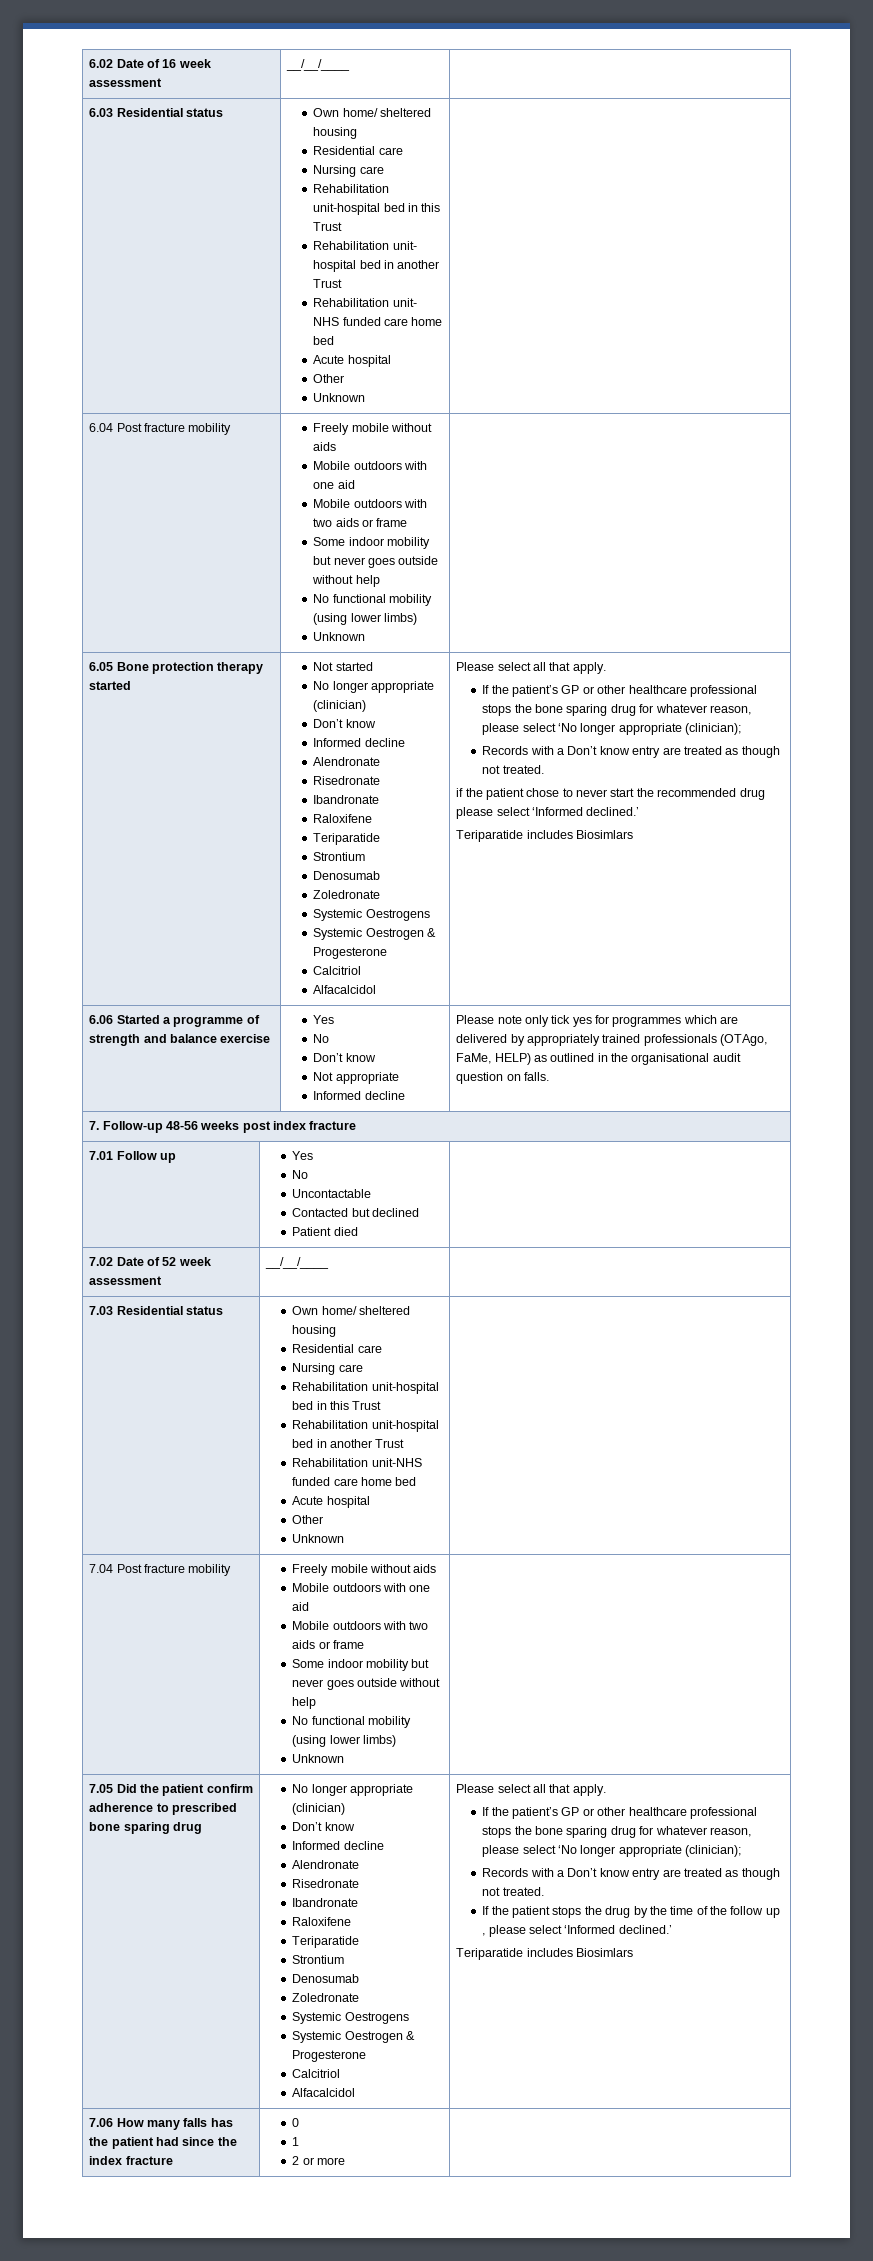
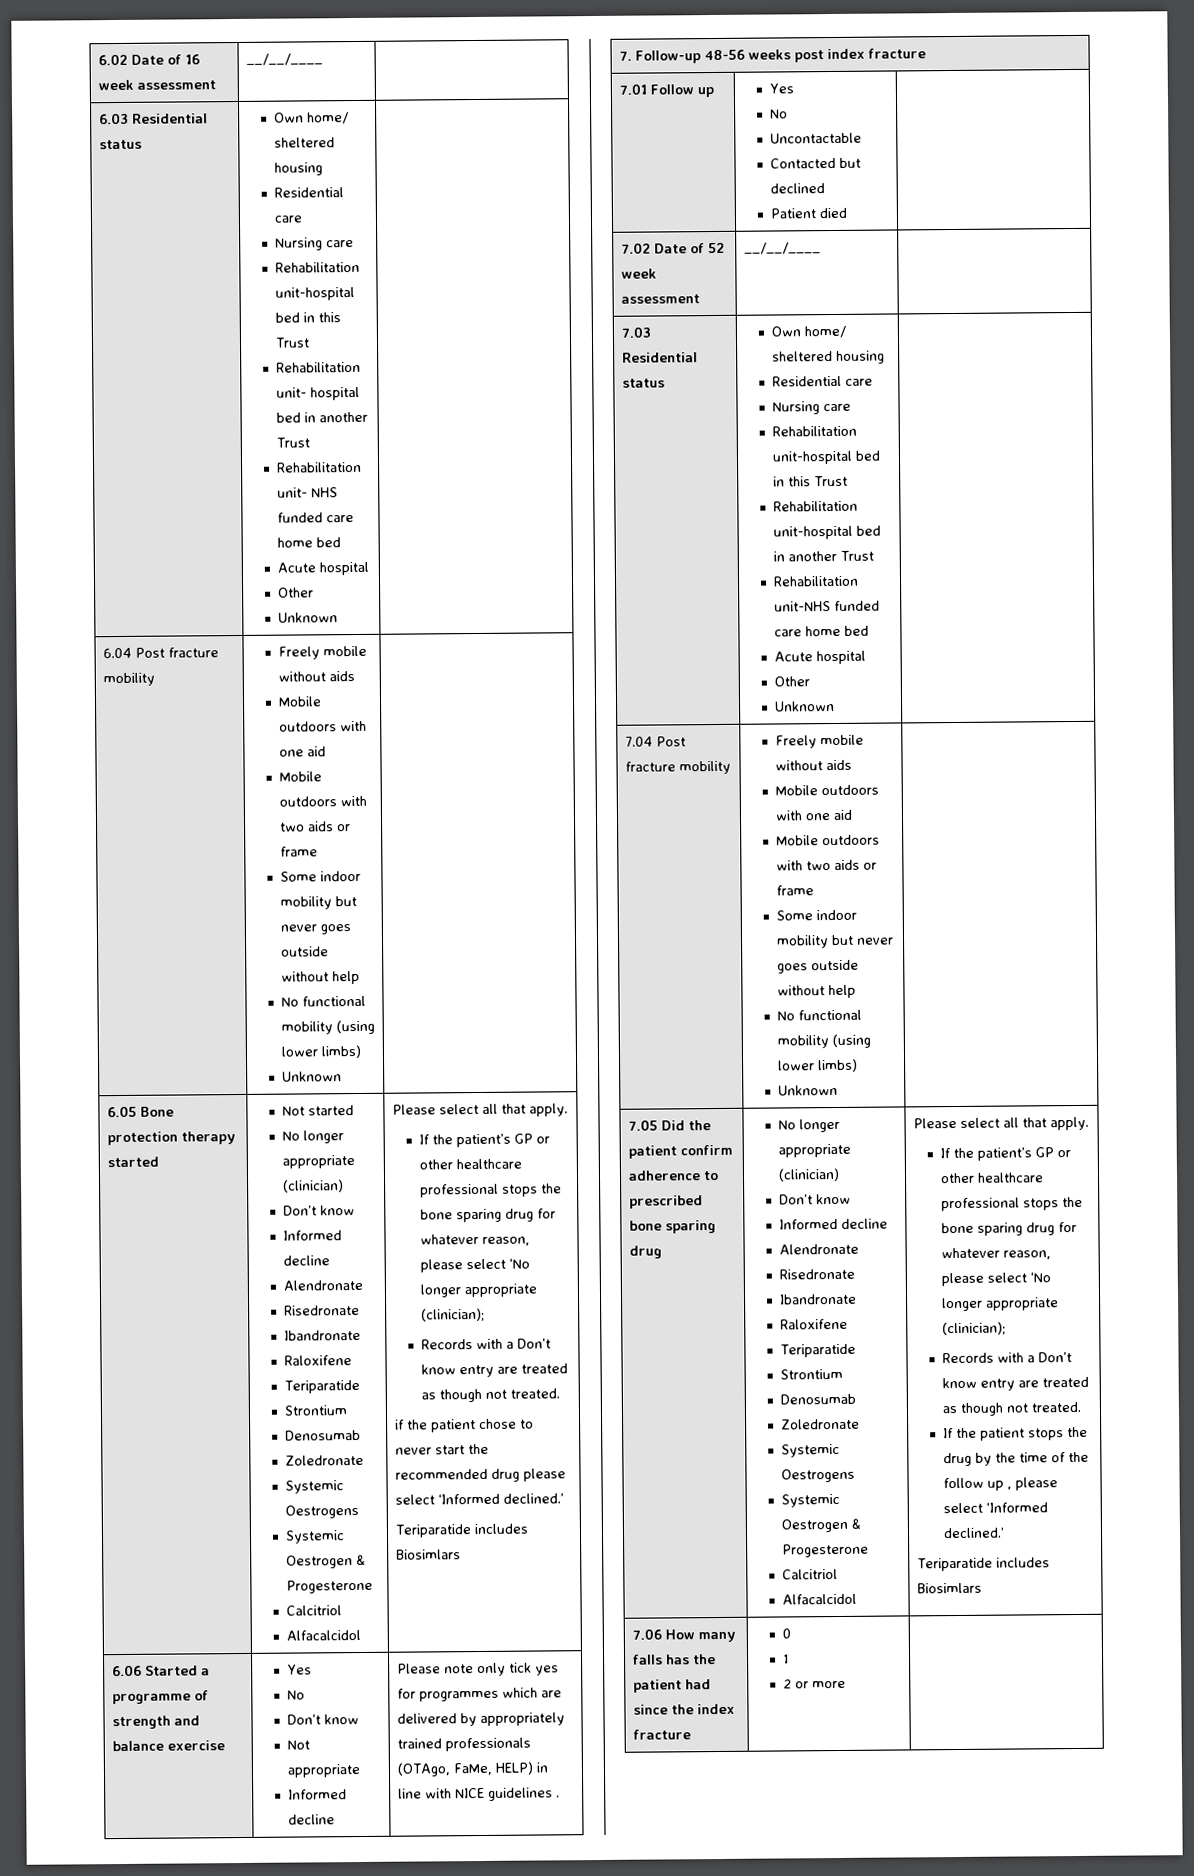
[533,1053,741,1065] [456,1072,549,1084] as outlined in the organisational audit question on falls. -> [535,1762,548,1773] [397,1787,560,1801] in line with NICE guidelines .

